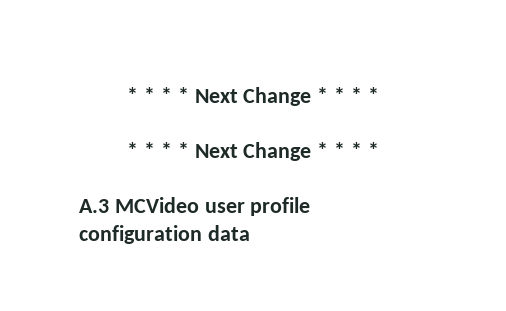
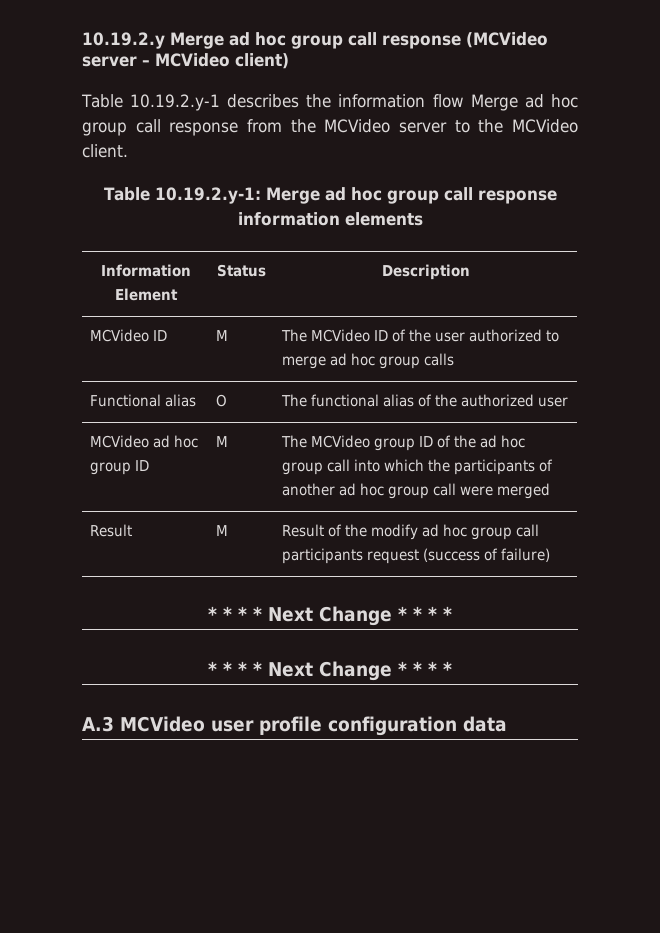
(127, 95) none -> [82,32,548,49] [82,53,289,69] [81,94,578,111] [82,119,578,136] [82,144,128,158] [103,187,557,204] [237,212,423,226] [100,264,191,277] [114,288,178,301] [217,264,266,277] [381,264,470,280] [90,329,168,342] [216,330,229,341] [281,329,560,342] [282,353,455,369] [90,394,197,407] [216,394,228,407] [281,394,569,407] [90,435,199,448] [90,460,150,475] [216,436,229,447] [281,435,526,451] [282,459,554,475] [282,483,551,499] [90,524,133,537] [216,525,229,536] [282,524,540,540] [282,548,551,564] 10.19.2.y Merge ad hoc group call response (MCVideo server – MCVideo client) // Table 10.19.2.y-1 describes the information flow Merge ad hoc group call response from the MCVideo server to the MCVideo client. // Table 10.19.2.y-1: Merge ad hoc group call response information elements // Information Element | Status | Description // MCVideo ID | M | The MCVideo ID of the user authorized to merge ad hoc group calls // Functional alias | O | The functional alias of the authorized user // MCVideo ad hoc group ID | M | The MCVideo group ID of the ad hoc group call into which the participants of another ad hoc group call were merged // Result | M | Result of the modify ad hoc group call participants request (success of failure) //

